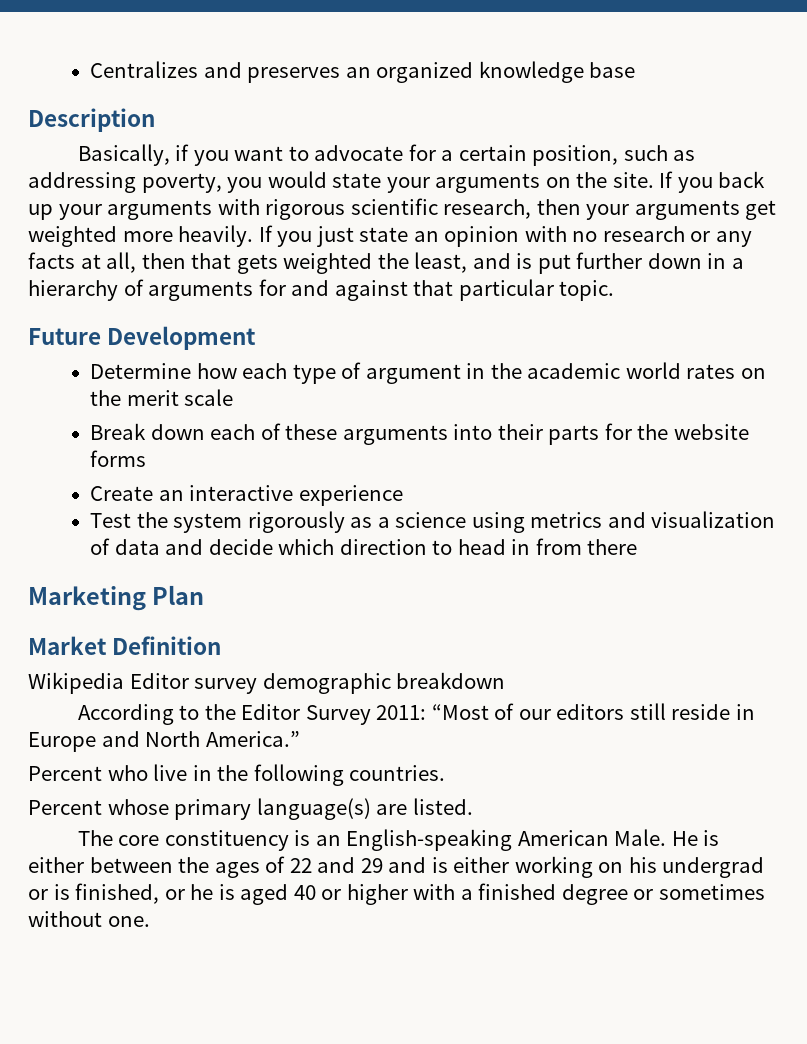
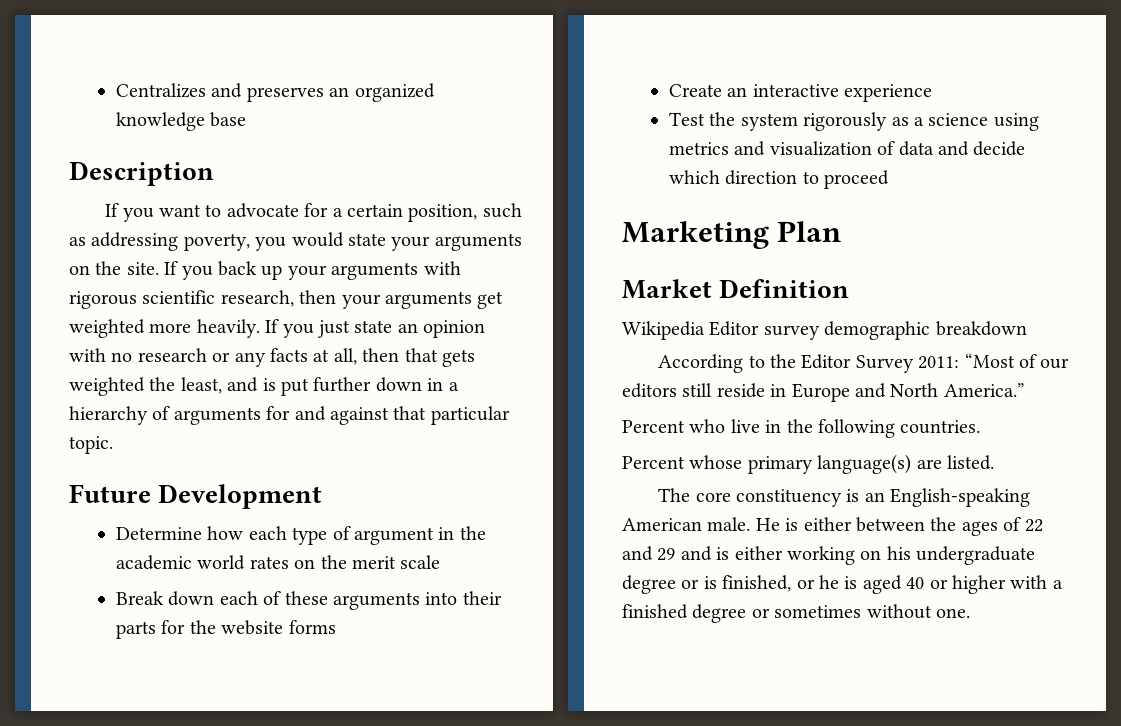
[77,144,190,166] Basically, if -> [105,203,120,217] If
[457,538,638,555] head in from there -> [824,170,890,189] proceed
[614,829,667,846] Male. -> [707,517,751,531] male.
[662,857,765,878] undergrad -> [916,546,1036,565] [622,575,676,594] undergraduate degree

